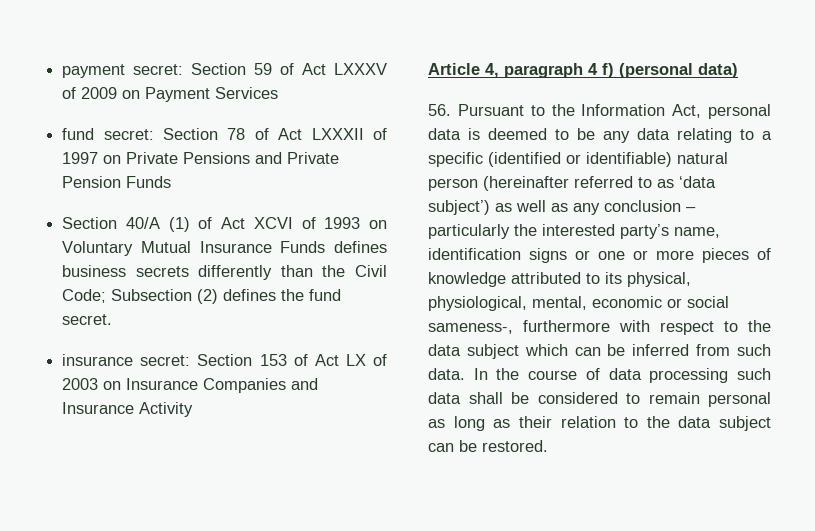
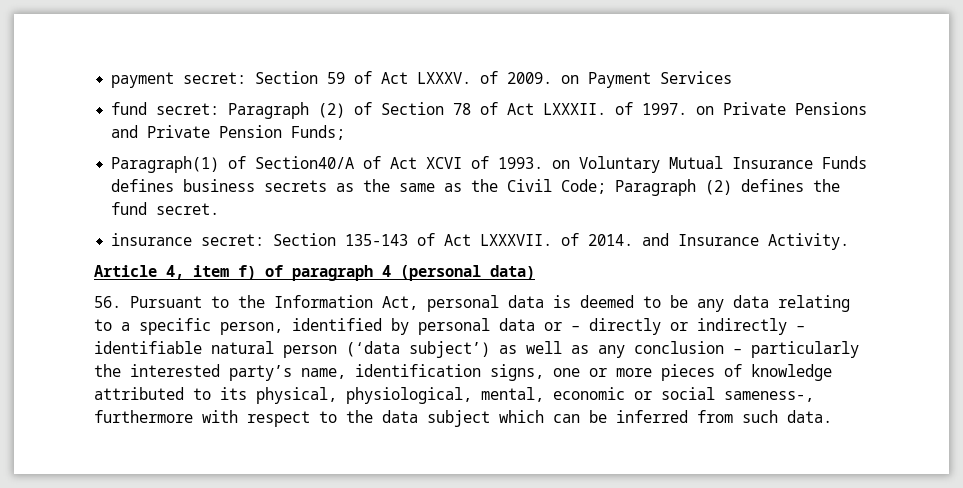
[334,63,387,75] [62,87,118,99] LXXXV of 2009 -> [417,71,553,84] LXXXV. of 2009.
(154, 134) none -> [228,102,373,119] Paragraph (2) of
[311,128,387,140] [62,152,99,164] LXXXII of 1997 -> [543,102,688,115] LXXXII. of 1997.
[126,176,172,188] [62,217,190,232] Funds // Section 40/A (1) -> [291,125,346,140] [111,156,355,173] Funds; // Paragraph(1) of Section40/A
[324,217,361,229] 1993 -> [498,157,544,169] 1993.
[198,265,313,280] differently than -> [336,179,463,192] as the same as
[111,289,193,301] Subsection -> [615,179,697,196] Paragraph
[259,354,387,366] [62,378,287,393] 153 of Act LX of 2003 on Insurance Companies -> [345,233,634,246] 135-143 of Act LXXXVII. of 2014.
[139,402,194,417] Activity -> [768,233,850,250] Activity.
(499, 70) none -> [193,265,283,280] item f) of
[602,63,614,78] f) -> (391, 271) none
[488,152,728,167] [428,176,716,191] (identified or identifiable) natural person (hereinafter referred to as ‘data -> [220,318,805,335] [94,341,400,358] person, identified by personal data or – directly or indirectly – identifiable natural person (‘data
[529,248,590,263] signs or -> [490,364,544,381] signs,
[473,368,771,383] [428,392,771,407] [428,416,771,431] [428,440,548,452] In the course of data processing such data shall be considered to remain personal as long as their relation to the data subject can be restored. -> (832, 416) none

